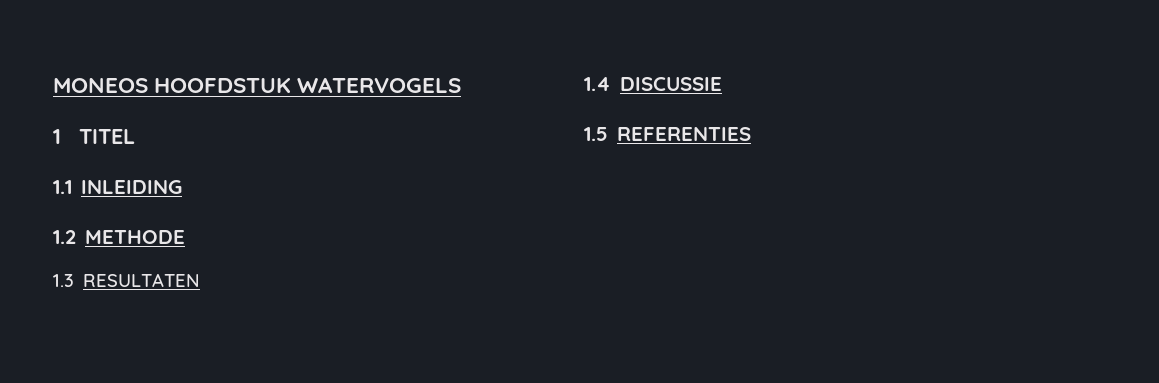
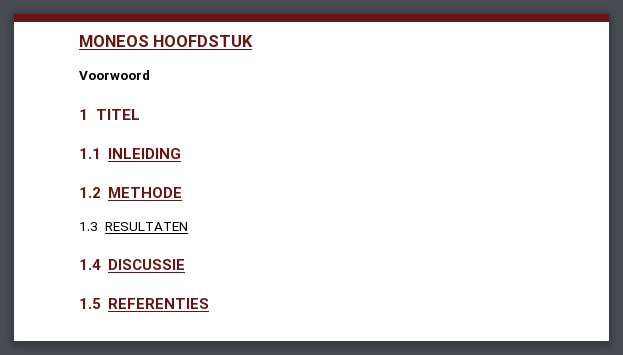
[297,77,462,93] WATERVOGELS -> [79,70,150,80] // Voorwoord

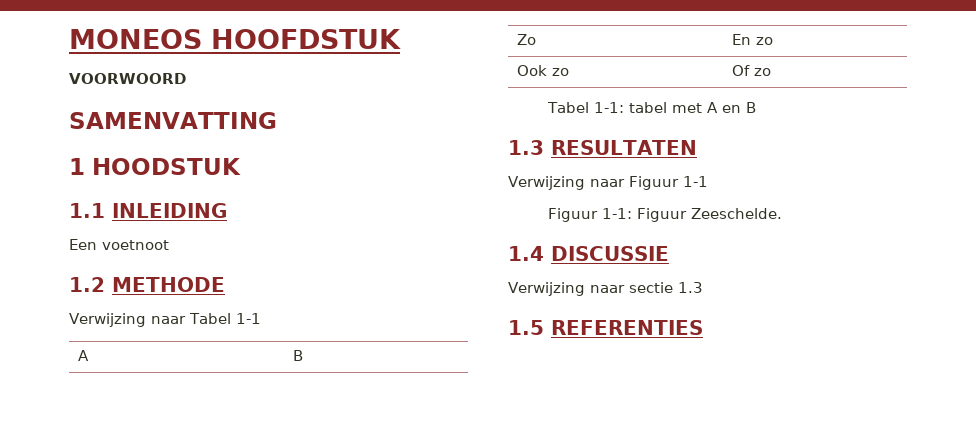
[79,70,150,80] [79,109,141,120] Voorwoord // 1 TITEL -> [69,73,186,84] [69,112,277,129] [69,158,242,175] VOORWOORD // SAMENVATTING // 1 HOODSTUK
(181, 153) none -> [69,239,169,250] // Een voetnoot
[79,222,188,231] [79,259,185,270] 1.3 RESULTATEN // 1.4 DISCUSSIE -> [69,313,261,327] [78,350,90,361] [293,350,304,361] [517,34,537,45] [732,34,774,45] [517,65,570,76] [732,65,772,76] [547,102,757,113] [508,140,698,155] [508,176,708,190] [548,208,783,222] [508,246,670,261] [508,282,703,296] Verwijzing naar Tabel 1-1 // A | B // Zo | En zo // Ook zo | Of zo // Tabel 1-1: tabel met A en B // 1.3 RESULTATEN // Verwijzing naar Figuur 1-1 // Figuur 1-1: Figuur Zeeschelde. // 1.4 DISCUSSIE // Verwijzing naar sectie 1.3

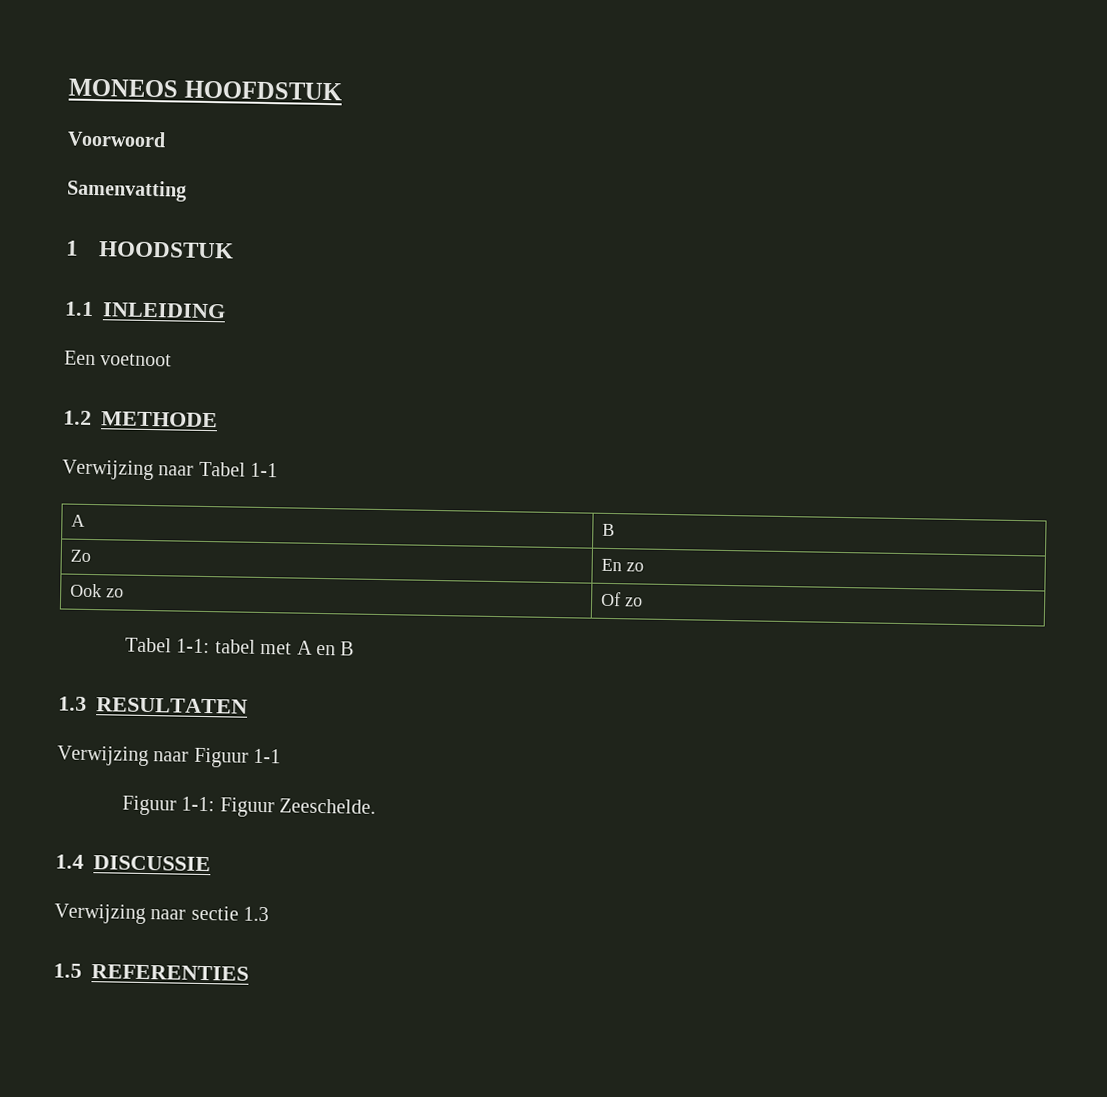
[69,73,186,84] [69,112,277,129] VOORWOORD // SAMENVATTING -> [67,130,166,148] [66,179,187,202] Voorwoord // Samenvatting

